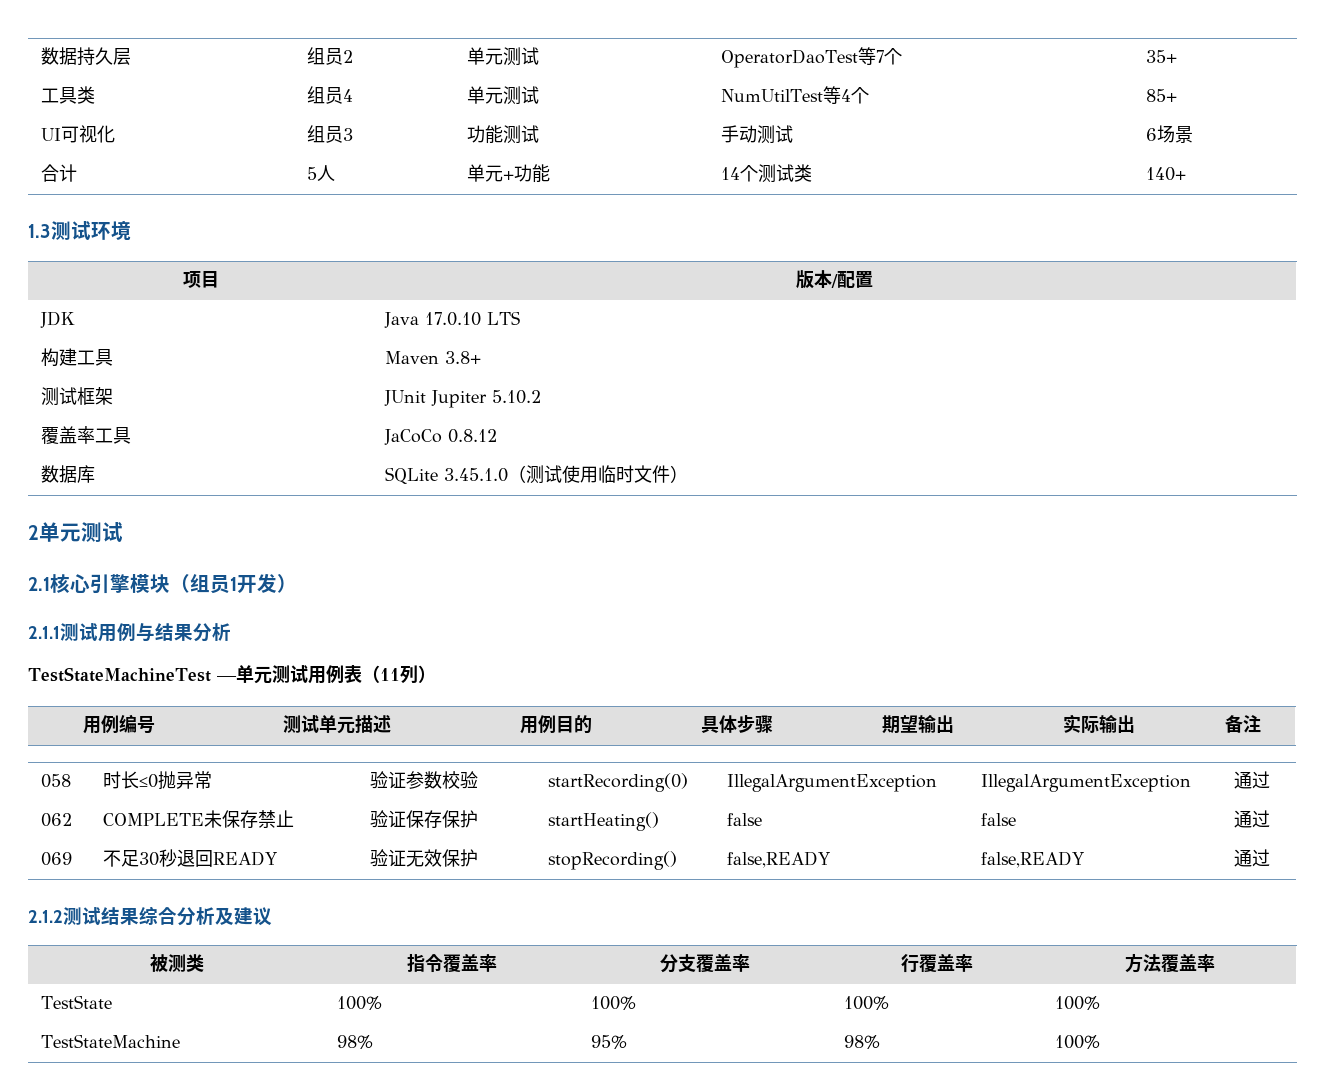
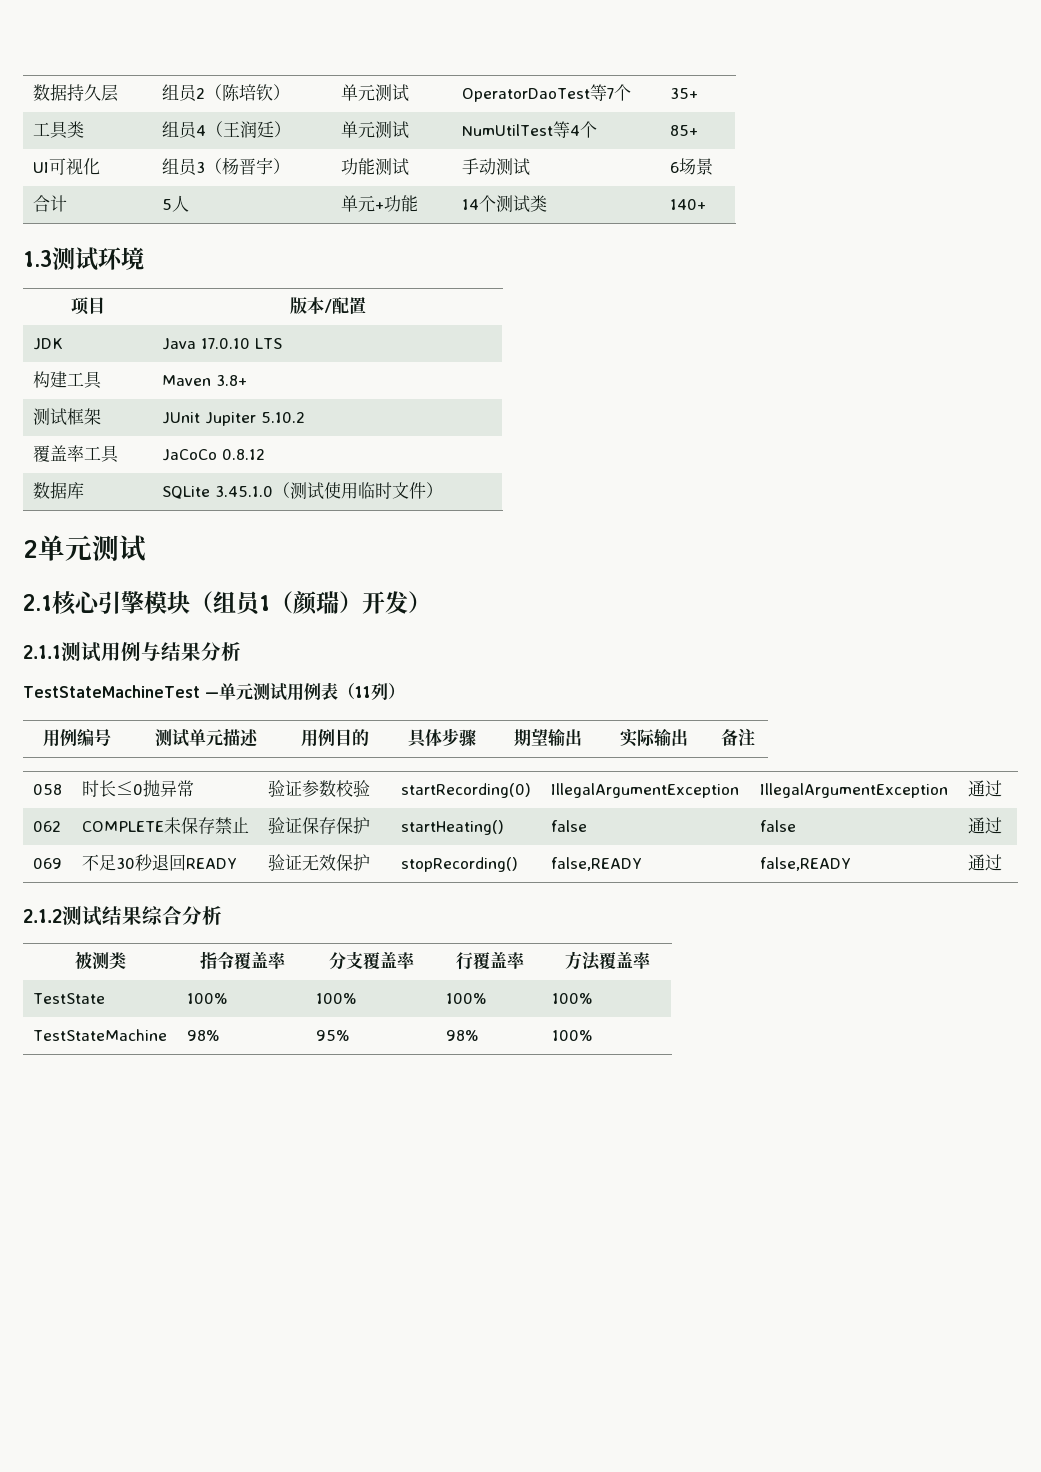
(353, 56) none -> [204,84,290,101] （陈培钦）
(353, 95) none -> [205,121,291,138] （王润廷）
(353, 134) none -> [204,157,290,175] （杨晋宇）
(237, 584) none -> [270,591,362,615] （颜瑞）
[215,907,272,926] 及建议 -> (222, 915) none

